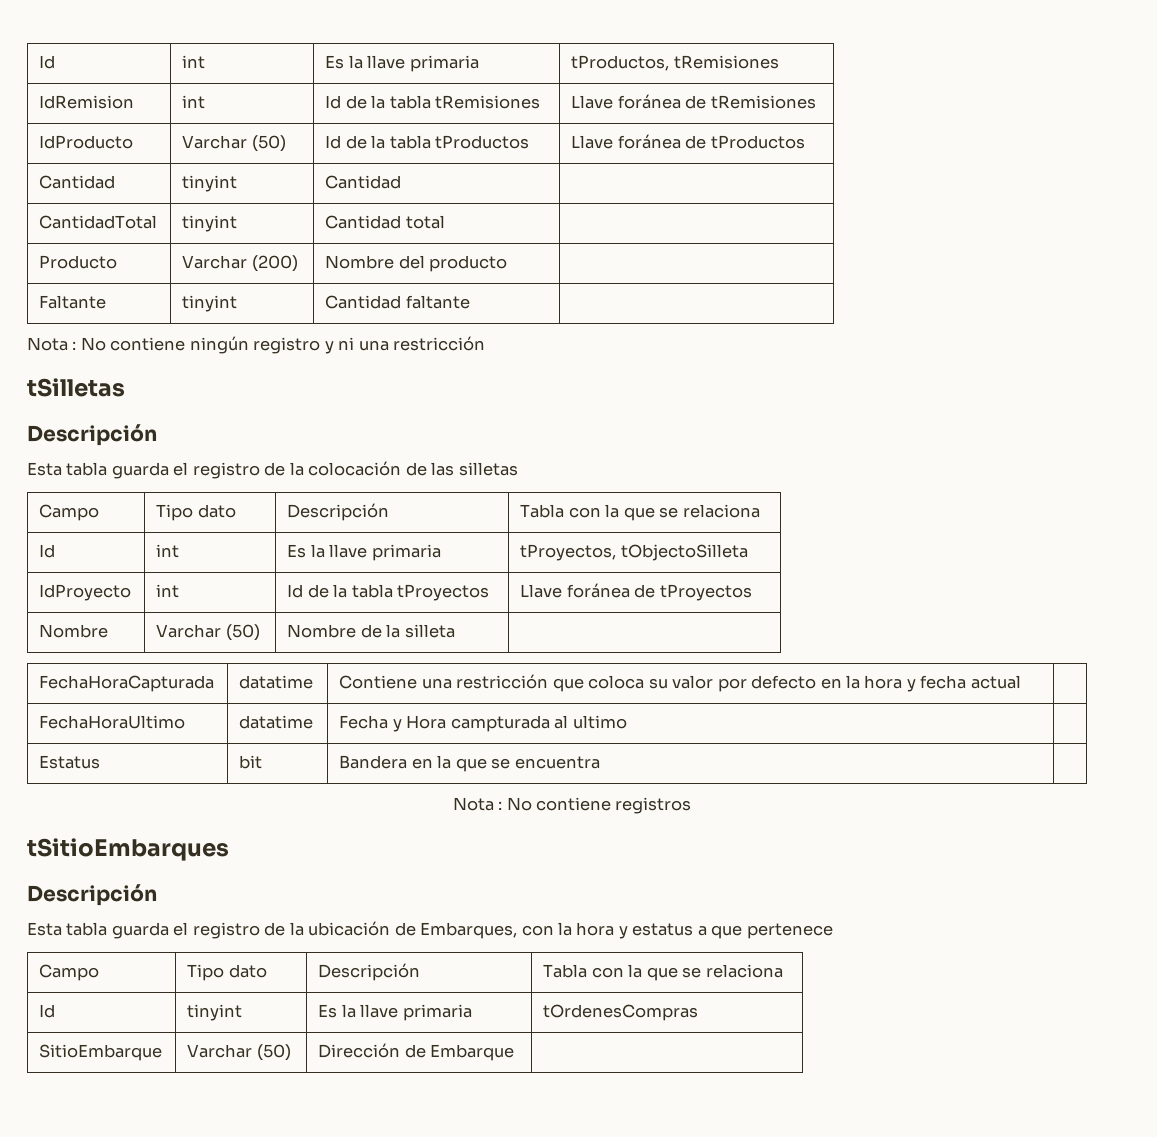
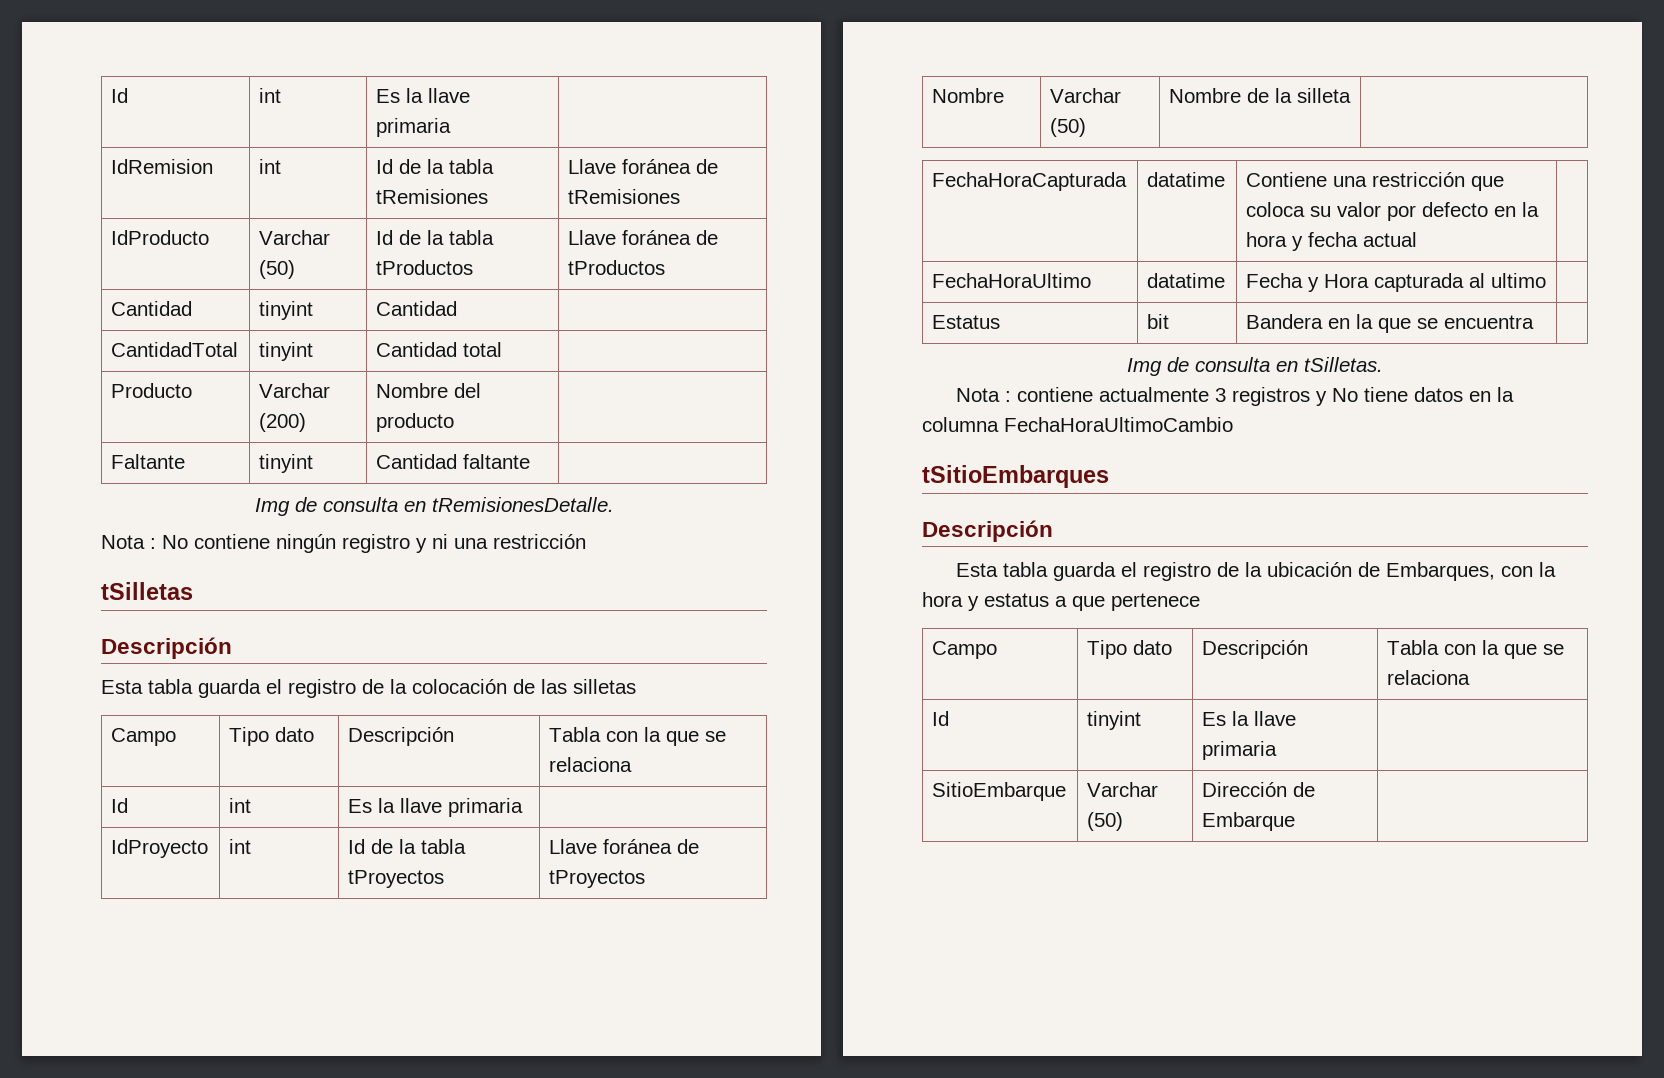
[39,55,56,69] [182,55,206,69] [325,55,479,72] [571,55,779,71] Id | int | Es la llave primaria | tProductos, tRemisiones -> [111,88,129,103] [259,88,282,103] [376,88,471,103] [376,118,452,137] Id | int | Es la llave primaria |
(470, 302) none -> [254,497,614,516] // Img de consulta en tRemisionesDetalle.
[520,544,748,561] tProyectos, tObjectoSilleta -> (524, 807) none
[450,715,550,732] campturada -> [1374,273,1465,292] capturada
[452,797,692,814] Nota : No contiene registros -> [1127,357,1383,376] [955,387,1514,406] [922,417,1233,432] Img de consulta en tSilletas. // Nota : contiene actualmente 3 registros y No tiene datos en la columna FechaHoraUltimoCambio
[543,1004,699,1021] tOrdenesCompras -> (1278, 750) none

